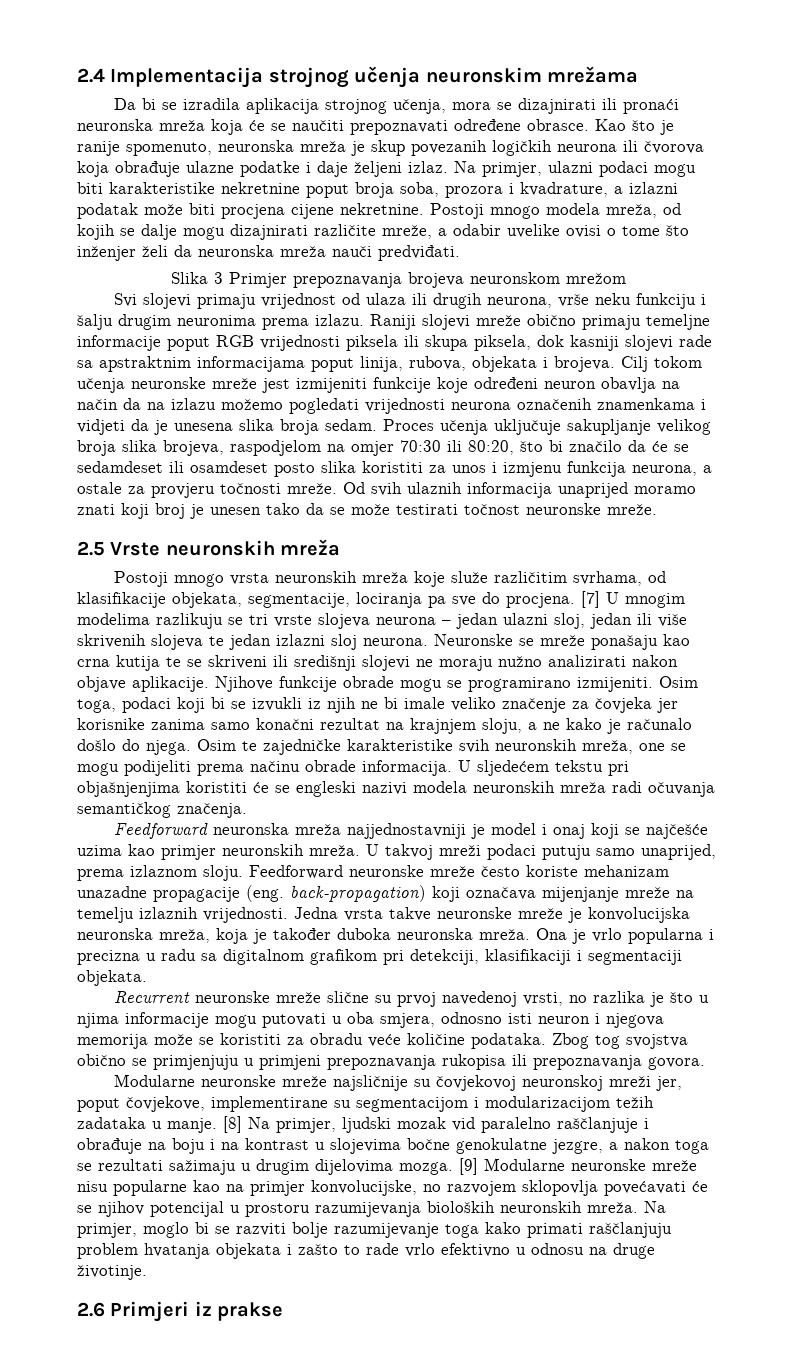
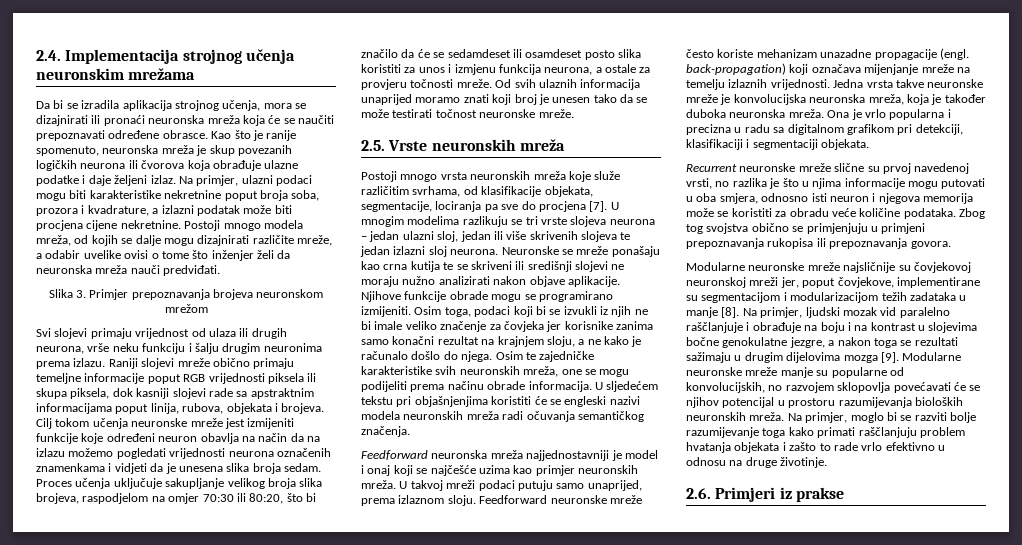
[77,68,105,83] 2.4 -> [36,50,61,61] 2.4.
[213,272,223,284] 3 -> [75,290,86,298] 3.
[77,541,105,556] 2.5 -> [361,140,385,151] 2.5.
[506,591,600,608] procjena. [7] -> [538,201,608,212] procjena [7].
[246,885,284,902] (eng. -> [939,48,969,60] (engl.
[167,1116,242,1133] manje. [8] -> [686,307,740,318] manje [8].
[399,1158,697,1175] [77,1180,417,1196] mozga. [9] Modularne neuronske mreže nisu popularne kao na primjer konvolucijske, -> [843,352,962,363] [686,367,904,378] [686,382,765,393] mozga [9]. Modularne neuronske mreže manje su popularne od konvolucijskih,
[77,1302,105,1317] 2.6 -> [686,488,711,499] 2.6.

